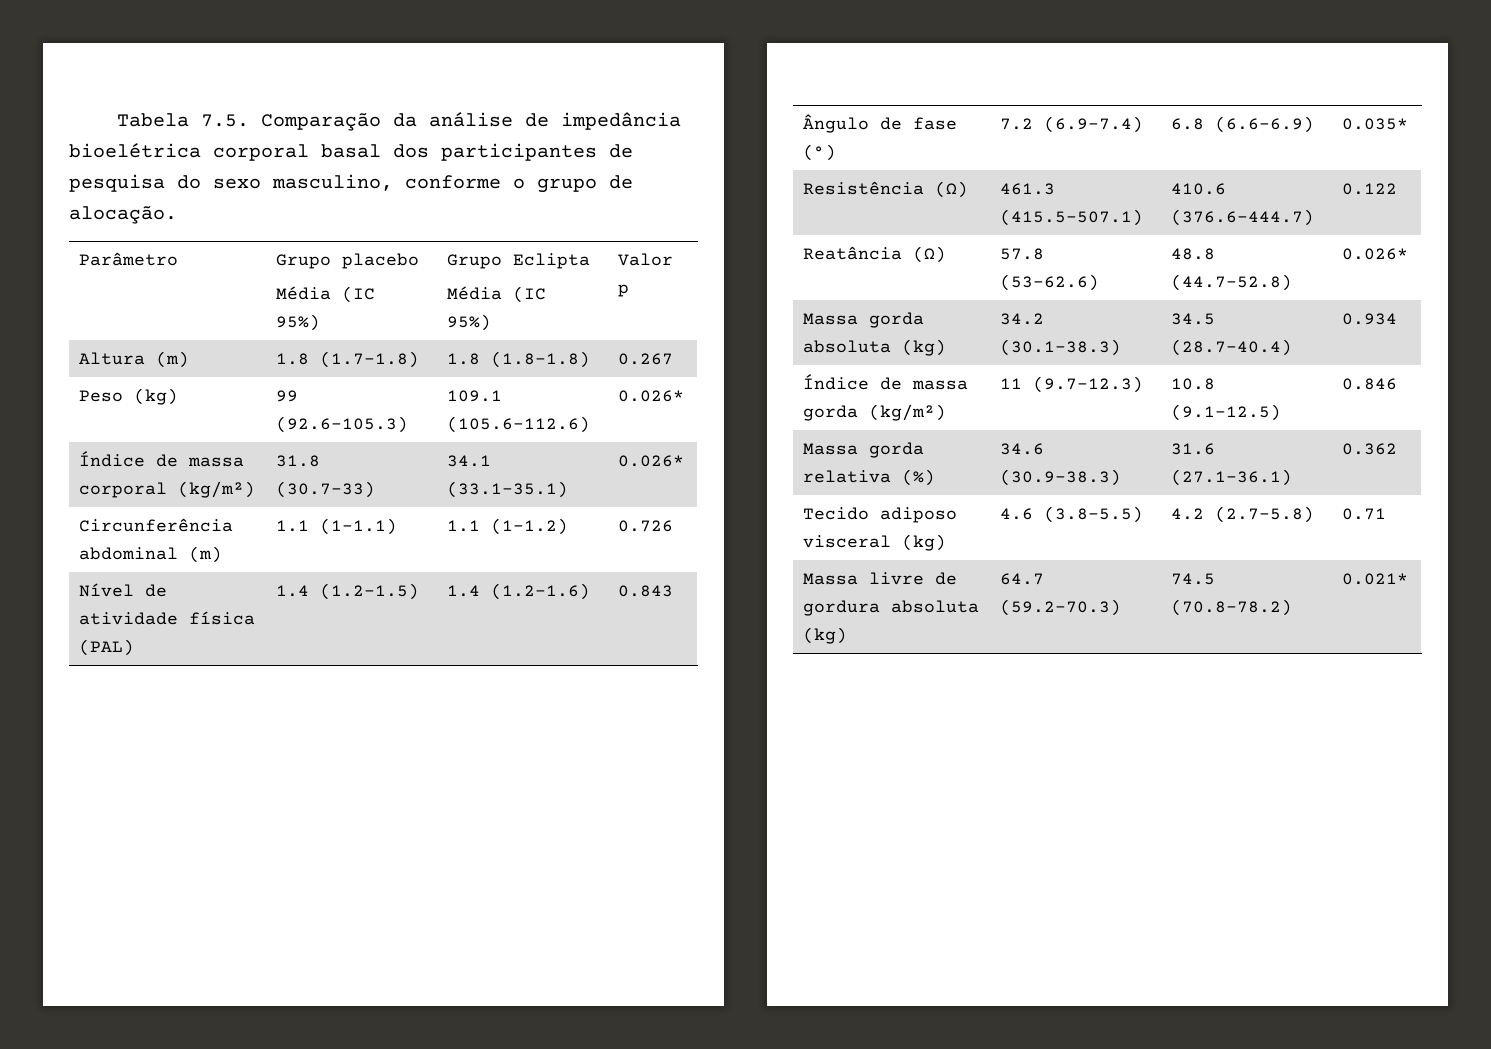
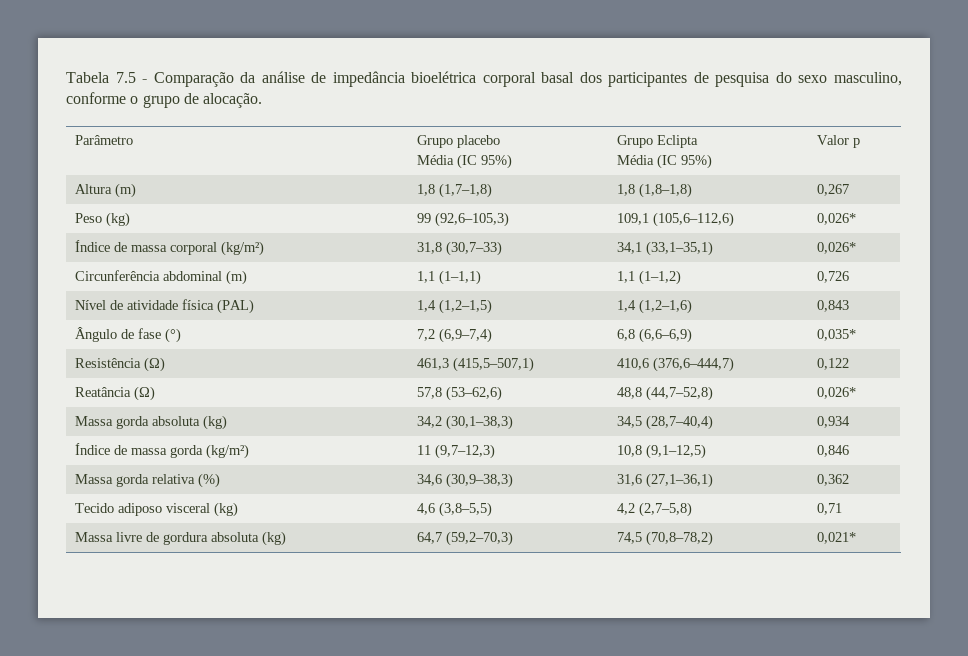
[200,114,249,127] 7.5. -> [115,72,148,83] 7.5 -
[276,351,420,368] [447,351,591,368] [618,353,674,365] 1.8 (1.7–1.8) | 1.8 (1.8–1.8) | 0.267 -> [417,183,493,198] [617,183,693,198] [817,184,850,196] 1,8 (1,7–1,8) | 1,8 (1,8–1,8) | 0,267
[276,416,409,433] [447,390,503,402] [447,416,591,433] [618,390,685,402] (92.6–105.3) | 109.1 (105.6–112.6) | 0.026* -> [435,212,510,227] [617,212,735,227] [817,213,857,225] (92,6–105,3) | 109,1 (105,6–112,6) | 0,026*
[276,455,321,467] [276,481,376,498] [447,455,492,467] [447,481,569,498] [618,455,685,467] [79,518,234,532] [79,546,223,563] [276,518,398,535] [447,518,569,535] [618,520,674,532] 31.8 (30.7–33) | 34.1 (33.1–35.1) | 0.026* // Circunferência abdominal (m) | 1.1 (1–1.1) | 1.1 (1–1.2) | 0.726 -> [417,241,503,256] [617,241,714,256] [817,242,857,254] [75,270,248,285] [417,270,482,285] [617,270,682,285] [817,271,850,283] 31,8 (30,7–33) | 34,1 (33,1–35,1) | 0,026* // Circunferência abdominal (m) | 1,1 (1–1,1) | 1,1 (1–1,2) | 0,726
[276,583,420,600] [447,583,591,600] [618,585,674,597] 1.4 (1.2–1.5) | 1.4 (1.2–1.6) | 0.843 -> [417,299,493,314] [617,299,693,314] [817,300,850,312] 1,4 (1,2–1,5) | 1,4 (1,2–1,6) | 0,843
[1000,116,1144,133] [1171,116,1315,133] [1342,118,1409,130] [803,181,969,198] [1000,183,1056,195] [1000,209,1144,226] [1171,183,1227,195] [1171,209,1315,226] [1342,183,1398,195] [803,246,947,263] [1000,248,1045,260] [1000,274,1100,291] [1171,248,1216,260] [1171,274,1293,291] [1342,248,1409,260] 7.2 (6.9–7.4) | 6.8 (6.6–6.9) | 0.035* // Resistência (Ω) | 461.3 (415.5–507.1) | 410.6 (376.6–444.7) | 0.122 // Reatância (Ω) | 57.8 (53–62.6) | 48.8 (44.7–52.8) | 0.026* -> [417,328,493,343] [617,328,693,343] [817,329,857,341] [75,357,166,372] [417,357,535,372] [617,357,735,372] [817,358,850,370] [75,386,156,401] [417,386,503,401] [617,386,714,401] [817,387,857,399] 7,2 (6,9–7,4) | 6,8 (6,6–6,9) | 0,035* // Resistência (Ω) | 461,3 (415,5–507,1) | 410,6 (376,6–444,7) | 0,122 // Reatância (Ω) | 57,8 (53–62,6) | 48,8 (44,7–52,8) | 0,026*
[1000,313,1045,325] [1000,339,1122,356] [1171,313,1216,325] [1171,339,1293,356] [1342,313,1398,325] 34.2 (30.1–38.3) | 34.5 (28.7–40.4) | 0.934 -> [417,415,514,430] [617,415,714,430] [817,416,851,428] 34,2 (30,1–38,3) | 34,5 (28,7–40,4) | 0,934
[1033,376,1144,393] [1171,378,1216,390] [1171,404,1282,421] [1342,378,1398,390] (9.7–12.3) | 10.8 (9.1–12.5) | 0.846 -> [435,444,496,459] [617,444,707,459] [817,445,850,457] (9,7–12,3) | 10,8 (9,1–12,5) | 0,846
[1000,443,1045,455] [1000,469,1122,486] [1171,443,1216,455] [1171,469,1293,486] [1342,443,1398,455] 34.6 (30.9–38.3) | 31.6 (27.1–36.1) | 0.362 -> [417,473,514,488] [617,473,714,488] [817,474,850,486] 34,6 (30,9–38,3) | 31,6 (27,1–36,1) | 0,362
[1000,506,1144,523] [1171,506,1315,523] [1342,508,1387,520] 4.6 (3.8–5.5) | 4.2 (2.7–5.8) | 0.71 -> [417,502,493,517] [617,502,693,517] [817,503,843,515] 4,6 (3,8–5,5) | 4,2 (2,7–5,8) | 0,71
[1000,573,1045,585] [1000,599,1122,616] [1171,573,1216,585] [1171,599,1293,616] [1342,573,1409,585] 64.7 (59.2–70.3) | 74.5 (70.8–78.2) | 0.021* -> [417,531,514,546] [617,531,714,546] [817,532,857,544] 64,7 (59,2–70,3) | 74,5 (70,8–78,2) | 0,021*

